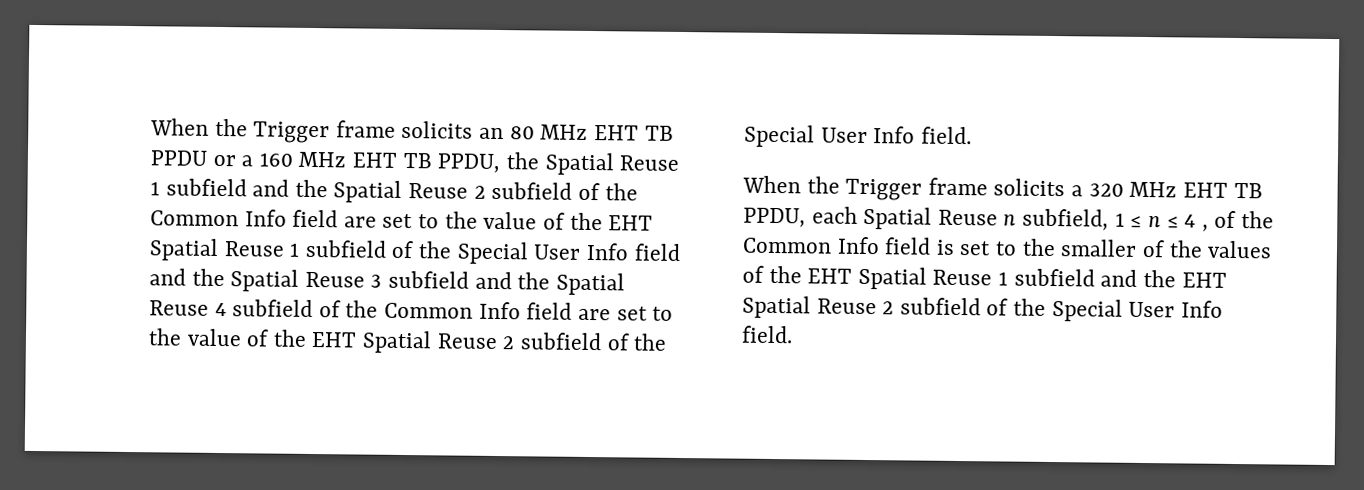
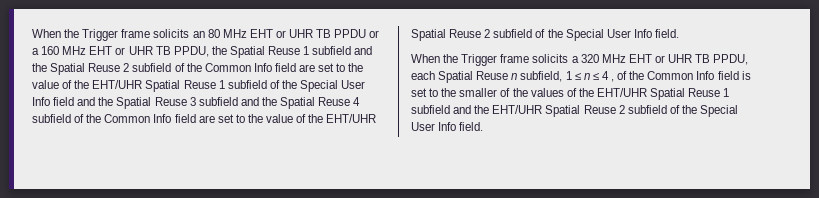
(639, 133) none -> [275,29,314,38] or UHR
(398, 160) none -> [115,46,153,55] or UHR
[608,215,654,231] EHT -> [92,80,143,89] EHT/UHR
[311,332,358,348] EHT -> [326,114,377,123] EHT/UHR
(1228, 190) none -> [654,54,693,63] or UHR
[807,266,1227,290] EHT Spatial Reuse 1 subfield and the EHT -> [596,88,730,100] [411,105,543,114] EHT/UHR Spatial Reuse 1 subfield and the EHT/UHR

